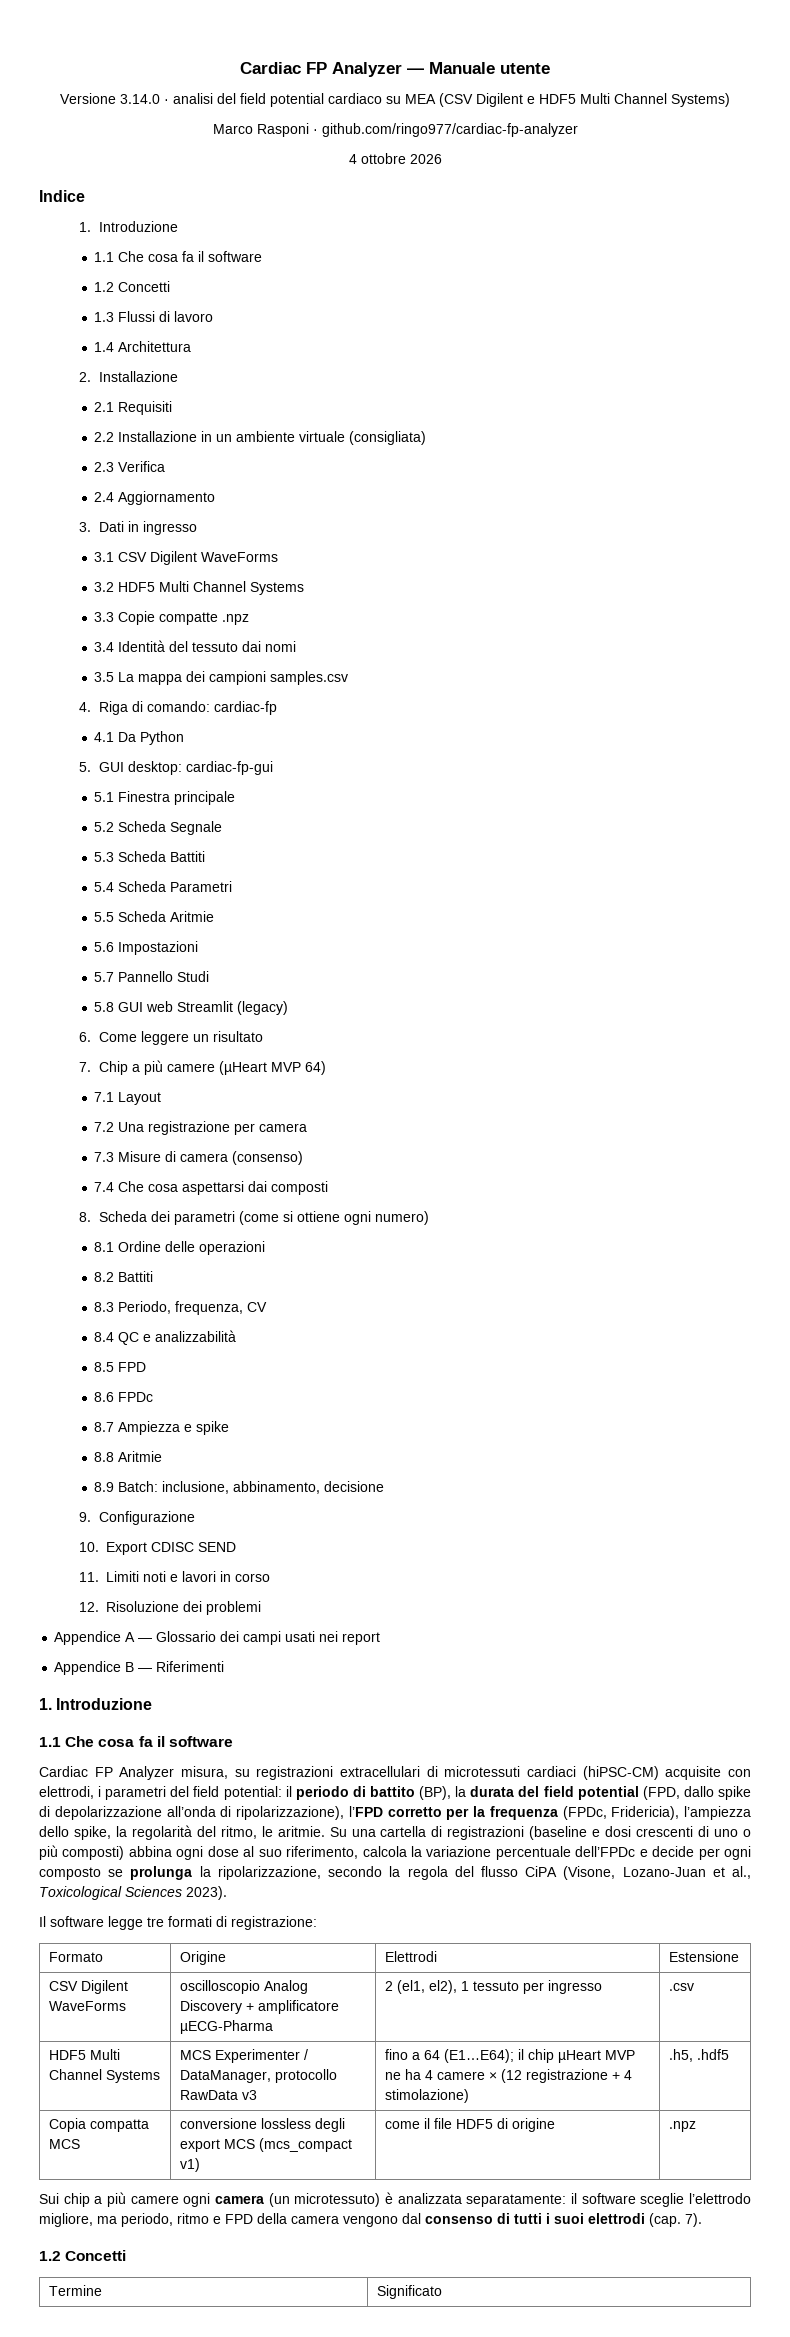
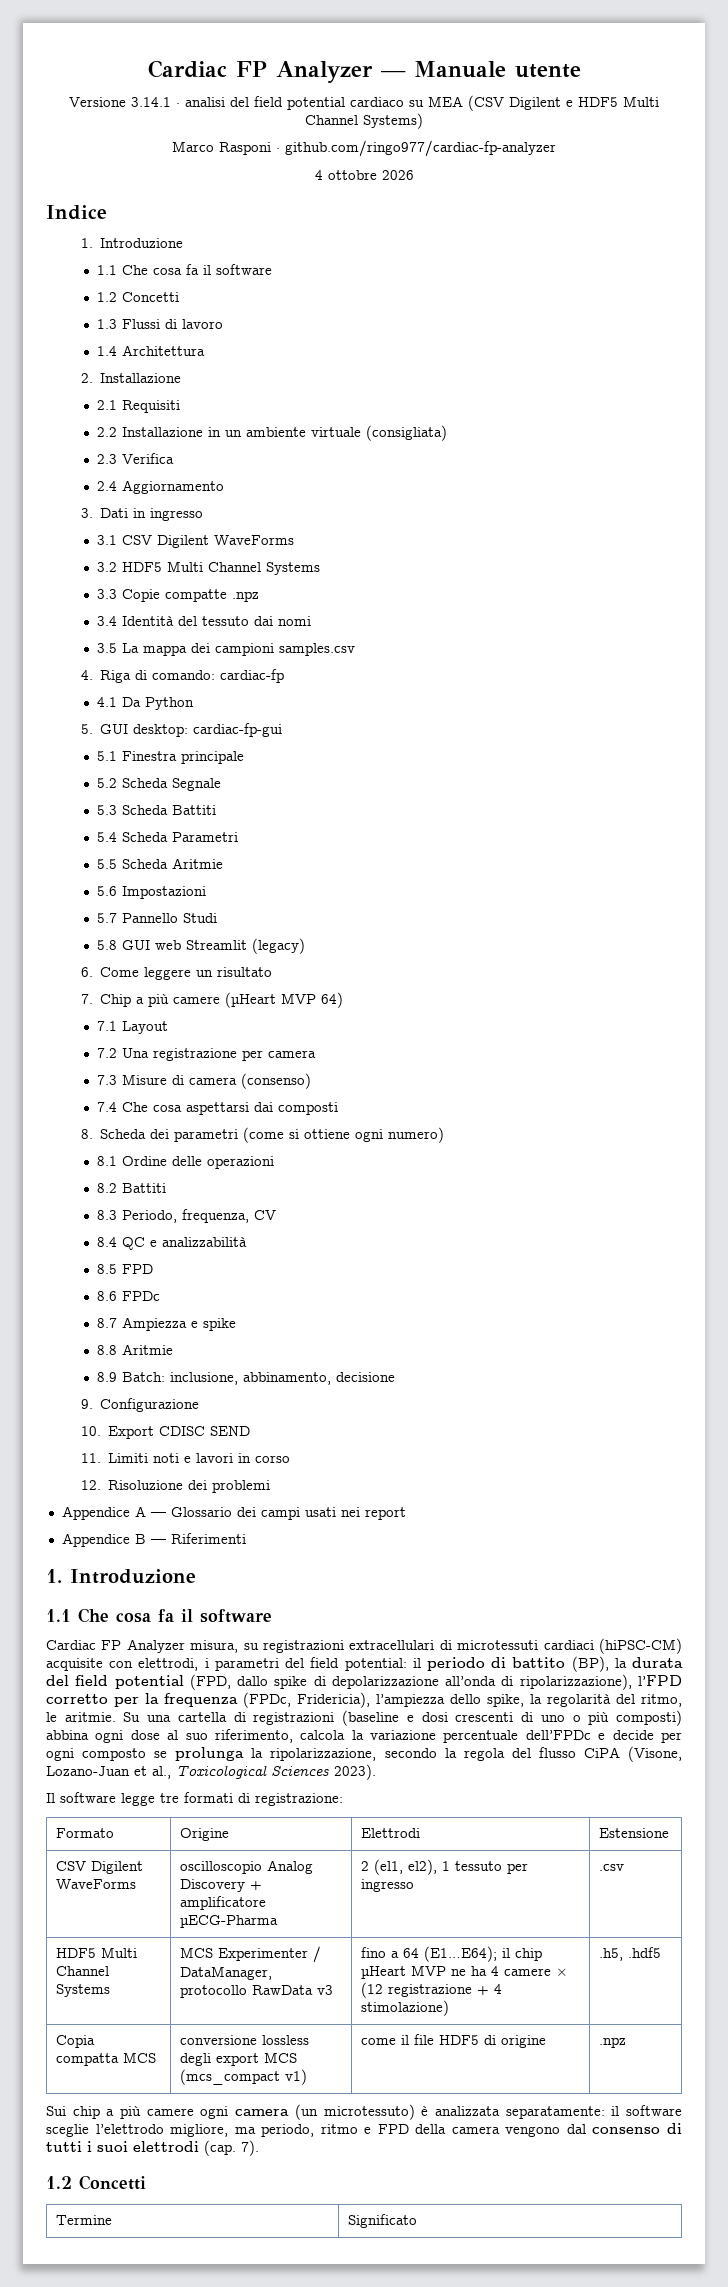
[120,94,160,104] 3.14.0 -> [131,97,171,107] 3.14.1

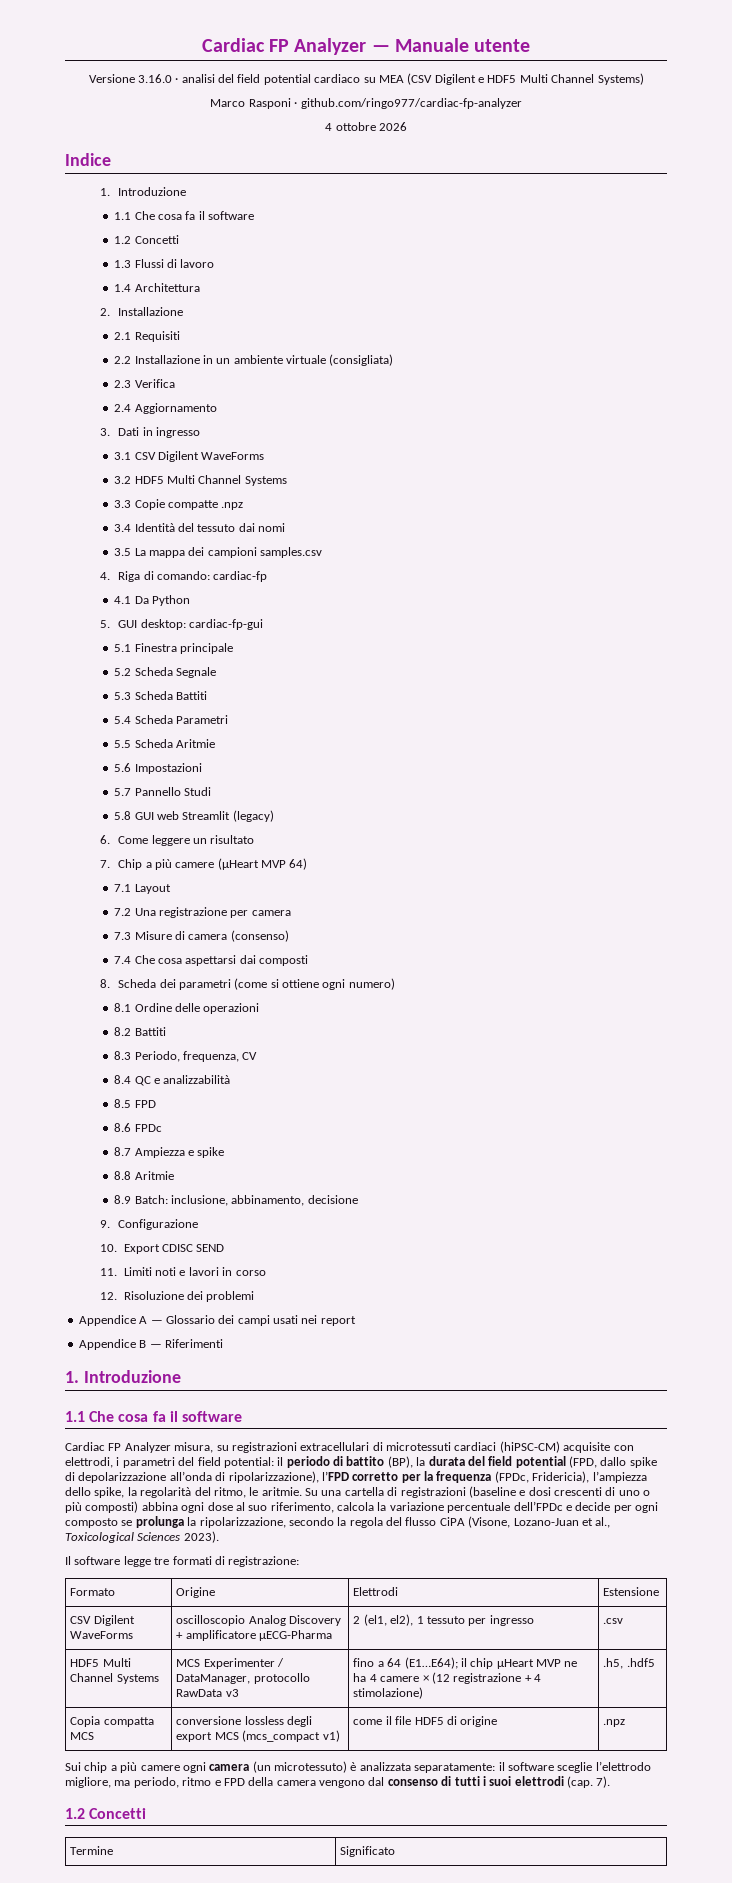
[131,97,171,107] 3.14.1 -> [137,74,172,83] 3.16.0

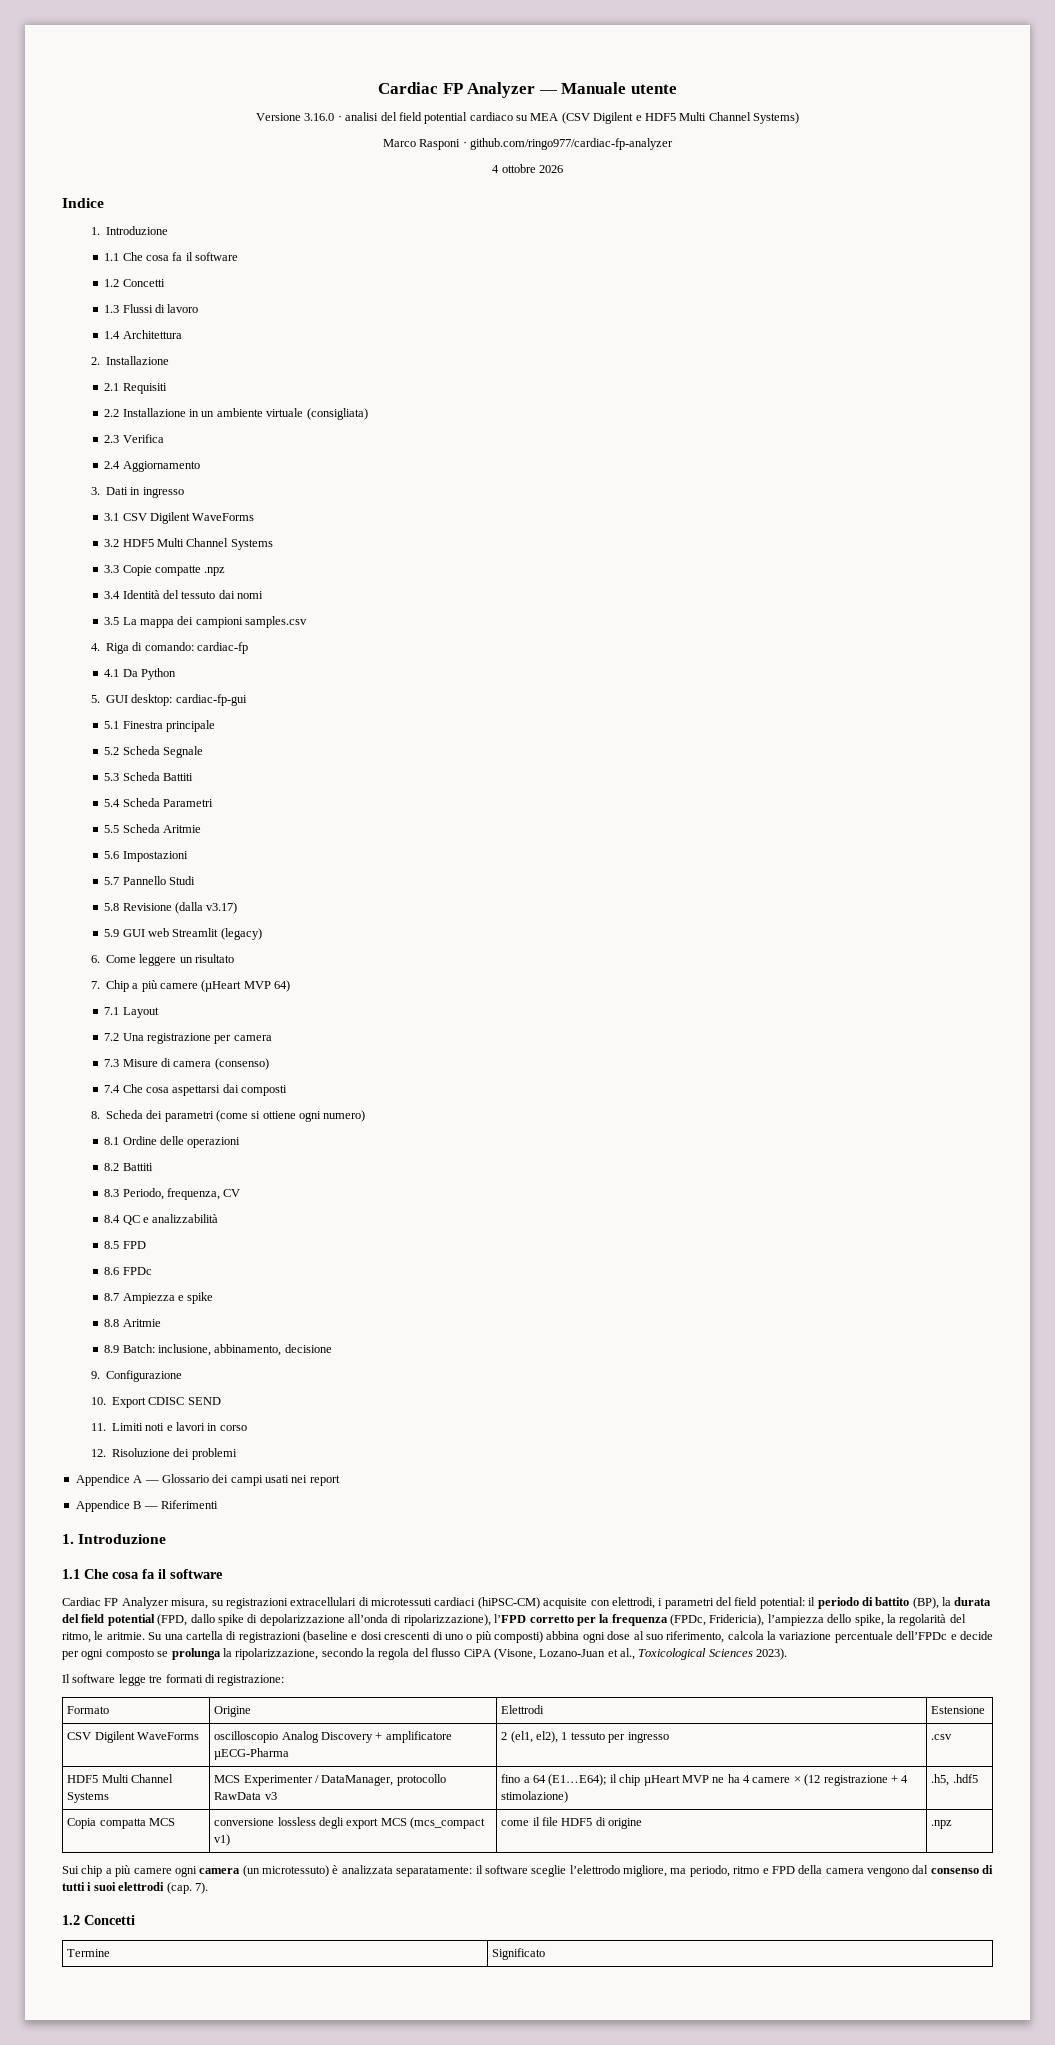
(132, 815) none -> [122,902,238,914] [104,929,120,937] Revisione (dalla v3.17) // 5.9

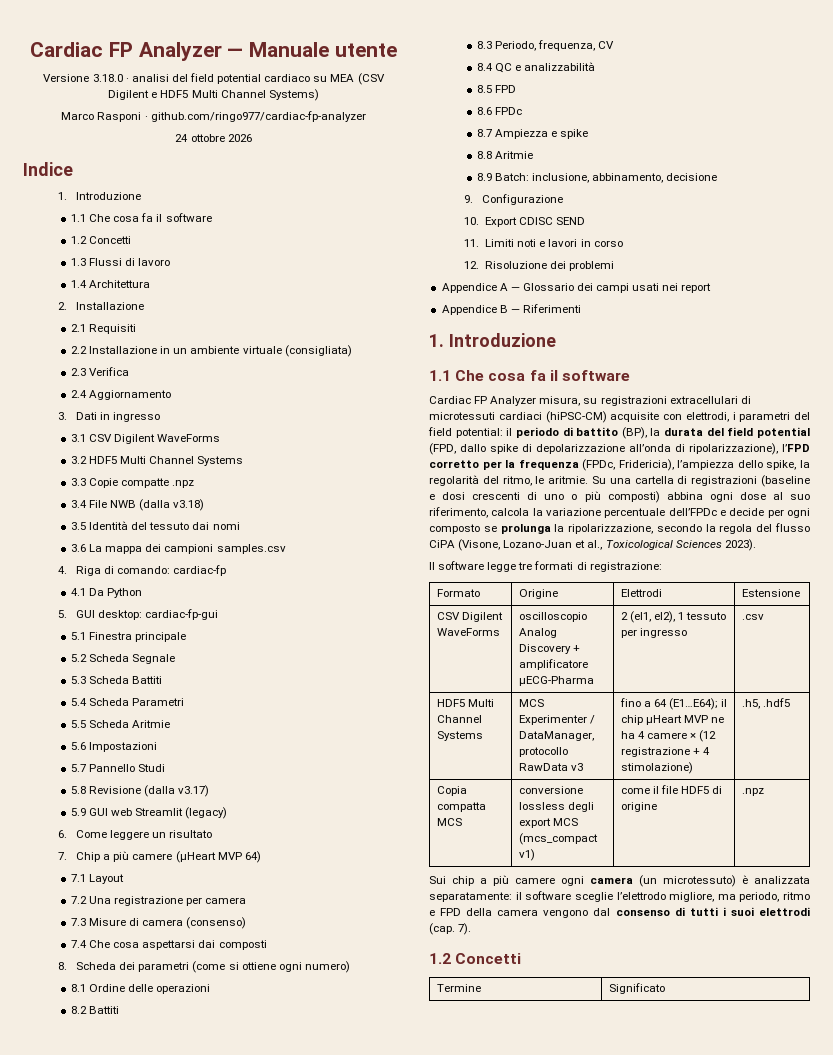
[304,113,335,121] 3.16.0 -> [92,74,123,82] 3.18.0
[492,165,500,173] 4 -> [175,134,189,142] 24
(121, 595) none -> [89,499,205,511] [71,522,87,530] File NWB (dalla v3.18) // 3.5
[104,617,120,625] 3.5 -> [71,544,87,552] 3.6

